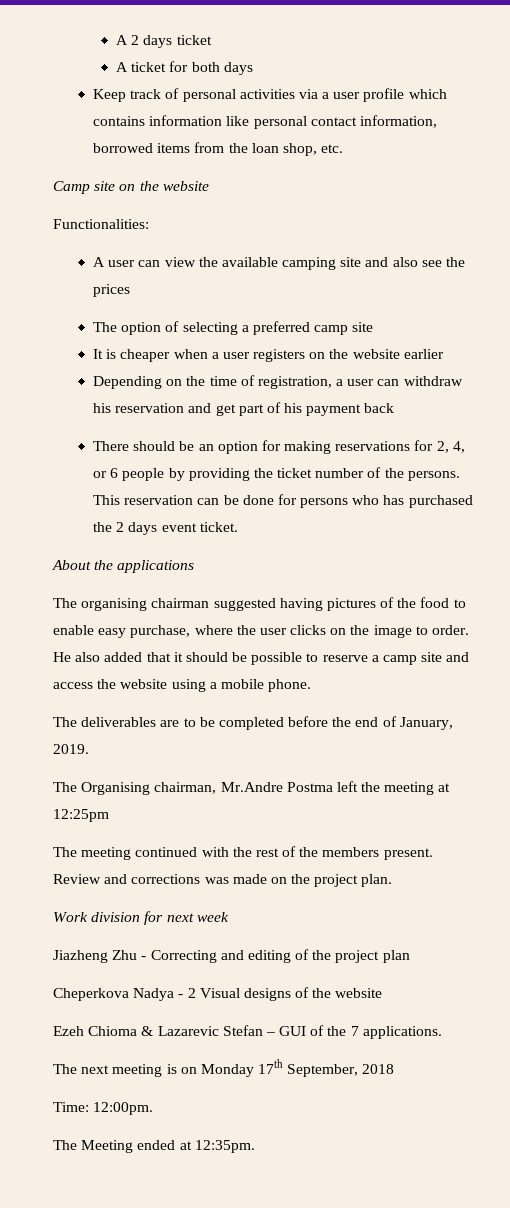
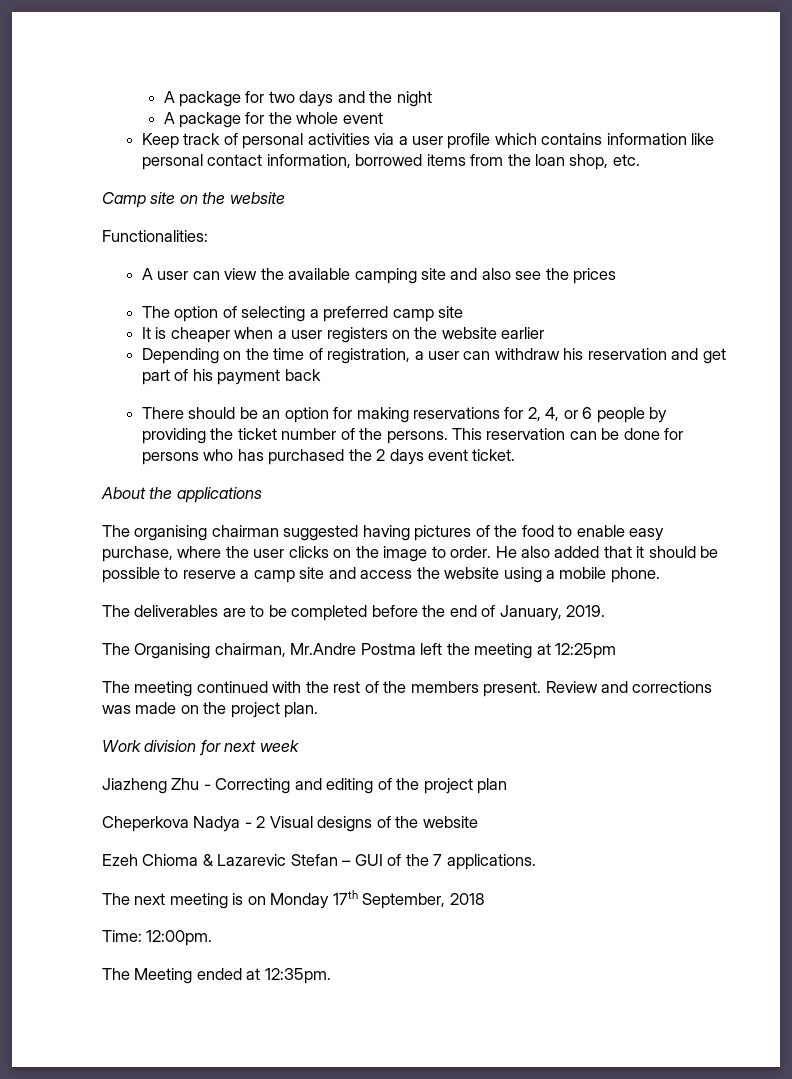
[115,35,212,48] [115,61,253,75] A 2 days ticket // A ticket for both days -> [163,91,432,107] [163,112,383,128] A package for two days and the night // A package for the whole event

